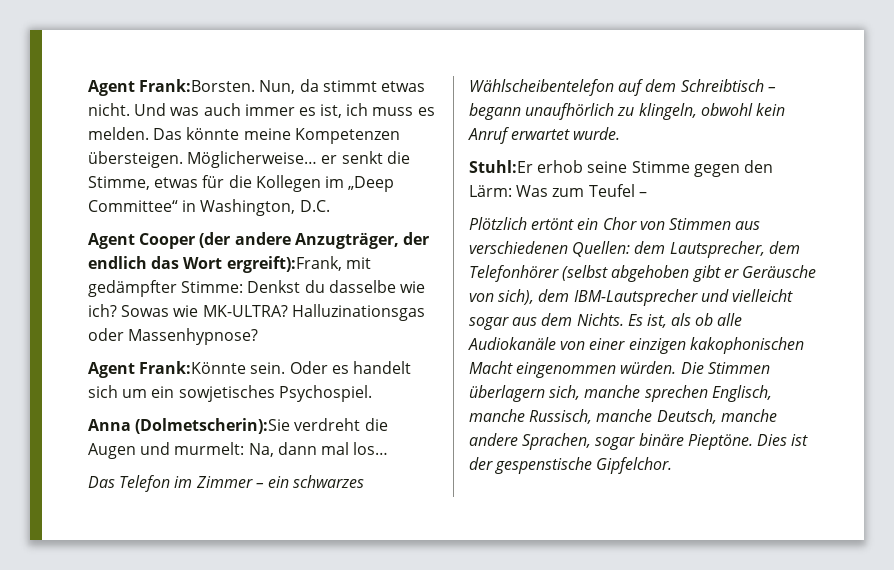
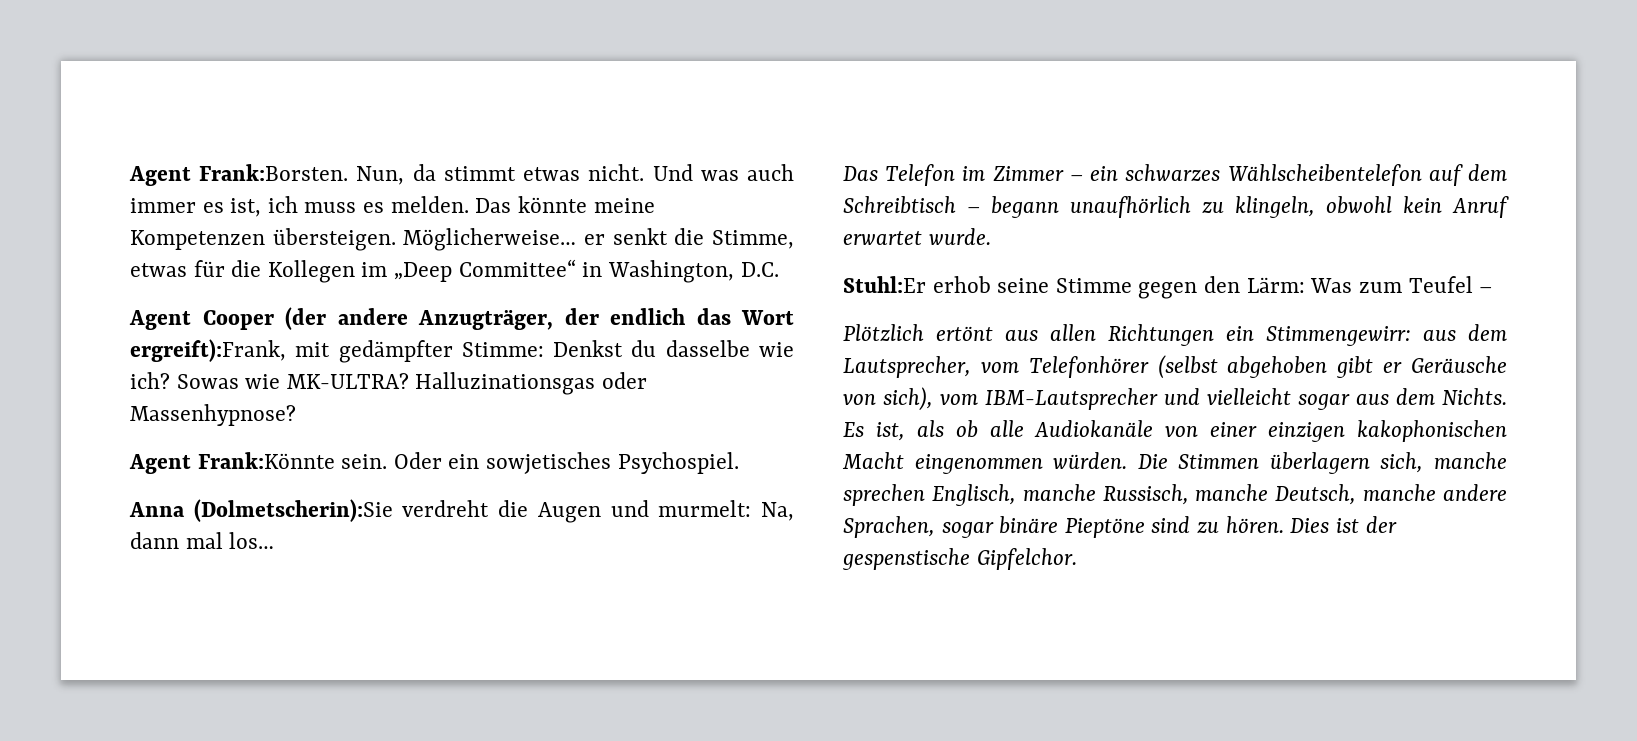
[331,361,411,374] [88,385,148,398] es handelt sich um -> (442, 460) none
[577,217,761,230] [469,241,631,257] ein Chor von Stimmen aus verschiedenen Quellen: -> [1005,324,1456,346] aus allen Richtungen ein Stimmengewirr: aus
[768,241,800,254] dem -> [980,362,1019,373] vom
[538,289,570,302] dem -> [940,394,978,405] vom
[687,434,753,450] Pieptöne. -> [1064,516,1284,538] Pieptöne sind zu hören.

